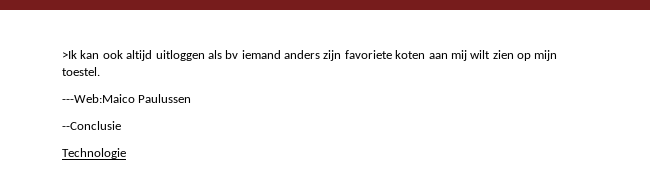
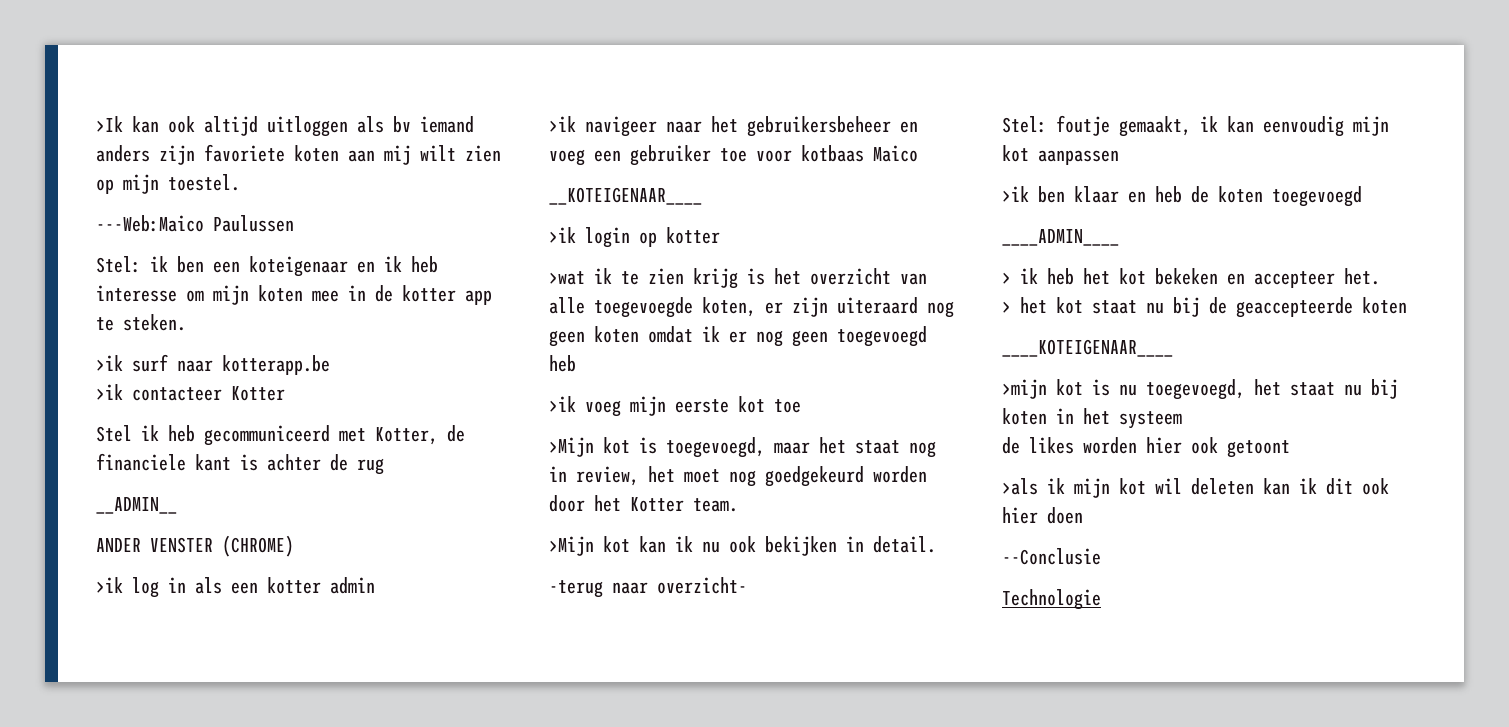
(192, 98) none -> [96,256,438,277] [96,285,492,305] [96,314,186,331] [96,354,330,375] [96,384,285,401] [96,425,465,446] [96,453,384,475] [96,497,177,514] [96,535,294,557] [96,577,375,598] [549,116,918,137] [549,145,918,166] [549,187,702,205] [549,227,720,248] [549,268,927,289] [549,297,954,318] [549,326,927,347] [549,355,576,372] [549,396,801,417] [549,437,936,458] [549,466,927,487] [549,495,738,512] [549,536,936,556] [549,577,747,598] [1002,115,1389,137] [1002,145,1119,165] [1002,186,1362,207] [1002,229,1119,246] [1002,268,1380,288] [1002,297,1407,318] [1002,339,1173,357] [1002,379,1398,400] [1002,408,1182,429] [1002,437,1290,458] [1002,478,1389,498] [1002,507,1083,524] // Stel: ik ben een koteigenaar en ik heb interesse om mijn koten mee in de kotter app te steken. // >ik surf naar kotterapp.be // >ik contacteer Kotter // Stel ik heb gecommuniceerd met Kotter, de financiele kant is achter de rug // __ADMIN__ // ANDER VENSTER (CHROME) // >ik log in als een kotter admin // >ik navigeer naar het gebruikersbeheer en voeg een gebruiker toe voor kotbaas Maico // __KOTEIGENAAR____ // >ik login op kotter // >wat ik te zien krijg is het overzicht van alle toegevoegde koten, er zijn uiteraard nog geen koten omdat ik er nog geen toegevoegd heb // >ik voeg mijn eerste kot toe // >Mijn kot is toegevoegd, maar het staat nog in review, het moet nog goedgekeurd worden door het Kotter team. // >Mijn kot kan ik nu ook bekijken in detail. // -terug naar overzicht- // Stel: foutje gemaakt, ik kan eenvoudig mijn kot aanpassen // >ik ben klaar en heb de koten toegevoegd // ____ADMIN____ // > ik heb het kot bekeken en accepteer het. // > het kot staat nu bij de geaccepteerde koten // ____KOTEIGENAAR____ // >mijn kot is nu toegevoegd, het staat nu bij koten in het systeem // de likes worden hier ook getoont // >als ik mijn kot wil deleten kan ik dit ook hier doen

